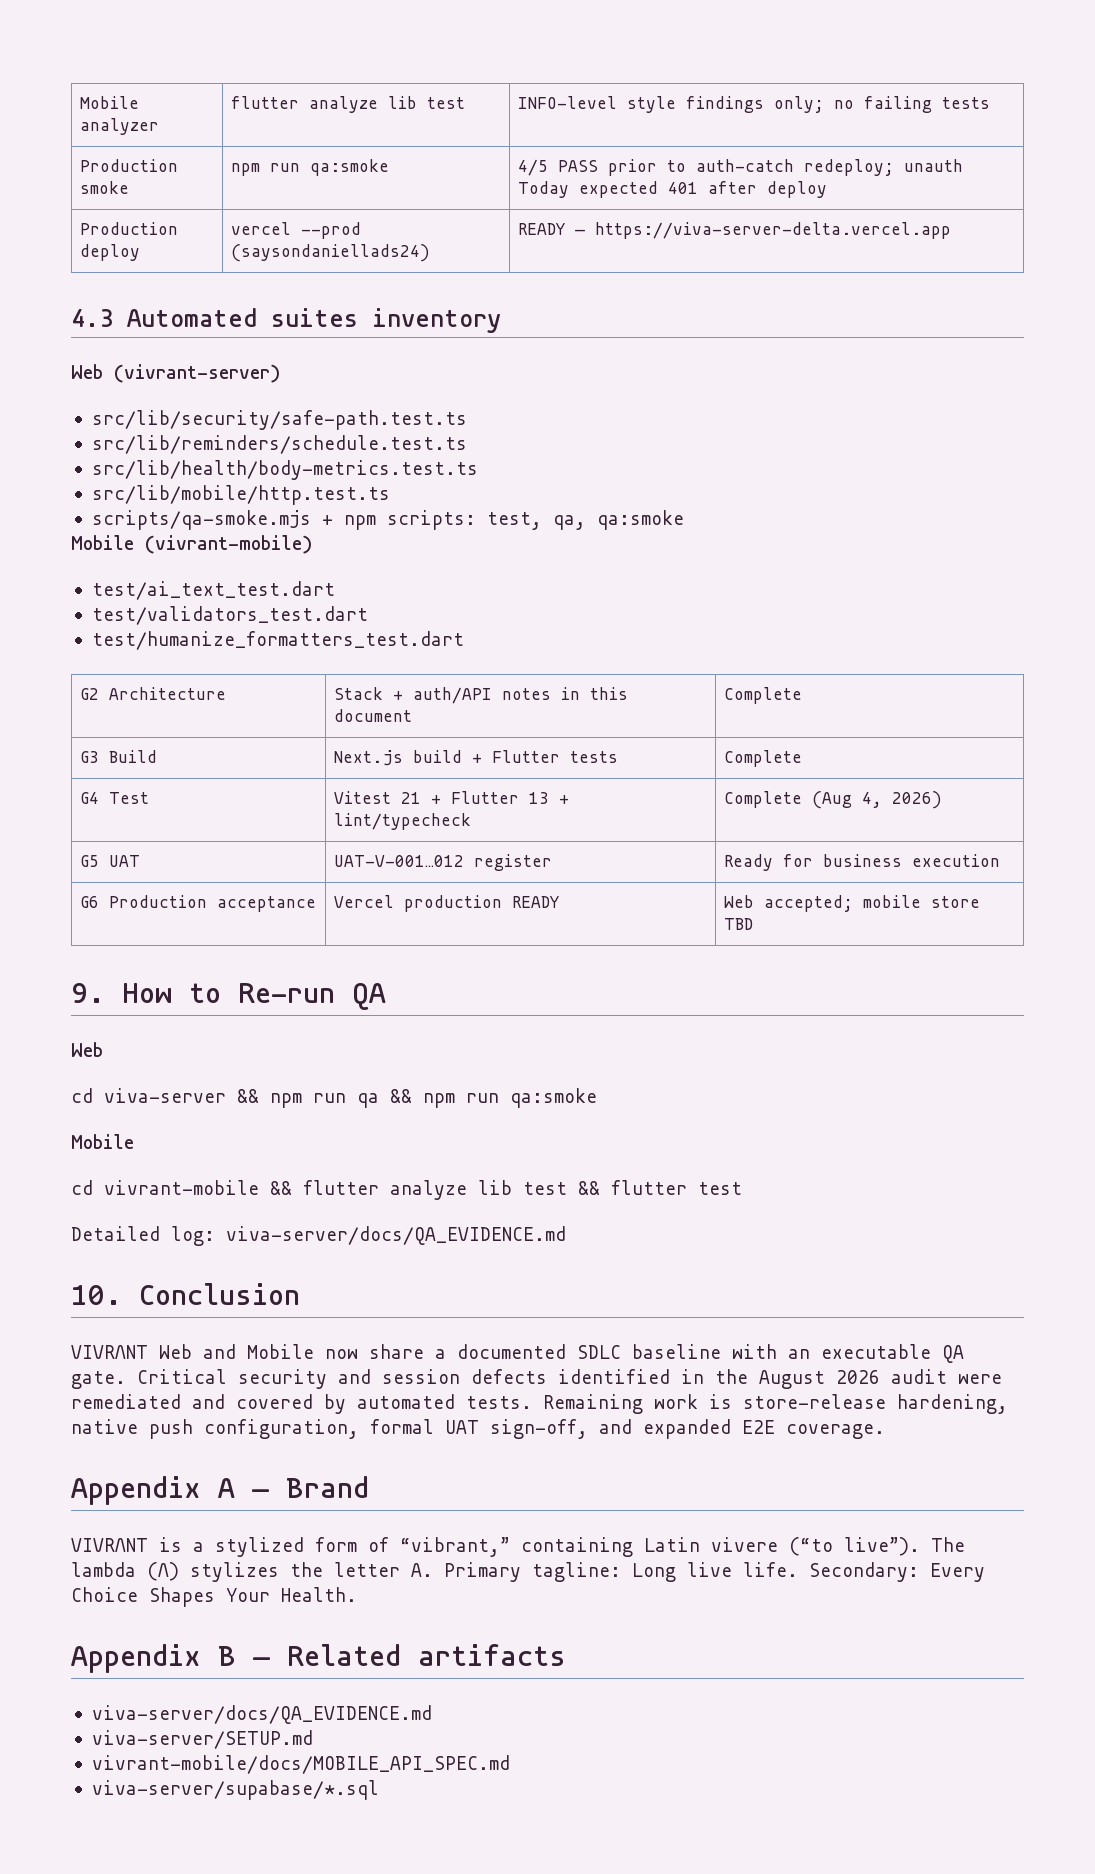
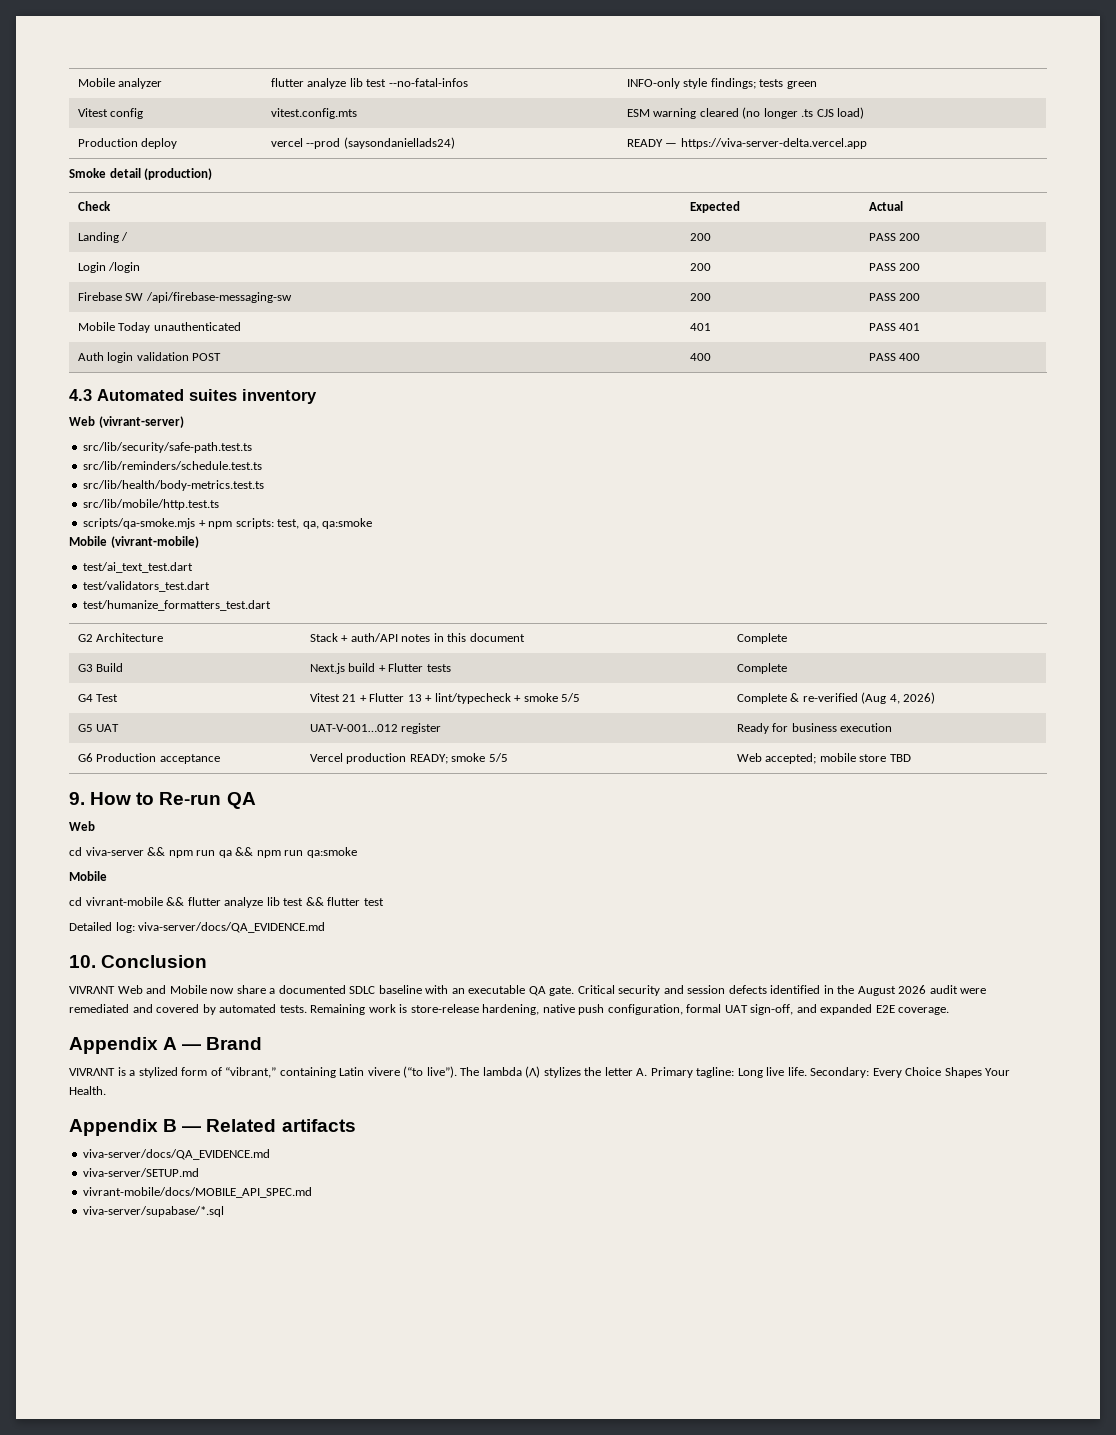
[517,96,990,113] [79,159,178,172] [79,181,129,194] [230,159,389,176] [517,159,963,176] [517,181,827,198] | INFO-level style findings only; no failing tests // Production smoke | npm run qa:smoke | 4/5 PASS prior to auth-catch redeploy; unauth Today expected 401 after deploy -> [388,78,468,87] [626,78,817,89] [77,108,144,119] [270,108,357,119] [626,107,865,119] --no-fatal-infos | INFO-only style findings; tests green // Vitest config | vitest.config.mts | ESM warning cleared (no longer .ts CJS load)
(951, 230) none -> [69,168,213,180] [77,201,111,211] [689,201,740,213] [868,201,903,211] [77,232,129,243] [689,233,711,241] [868,233,921,241] [77,262,141,273] [689,263,711,271] [868,263,921,271] [77,292,292,303] [689,293,711,301] [868,293,921,301] [77,322,241,333] [689,323,711,331] [868,323,921,331] [77,352,222,363] [689,353,711,361] [868,353,921,361] // Smoke detail (production) // Check | Expected | Actual // Landing / | 200 | PASS 200 // Login /login | 200 | PASS 200 // Firebase SW /api/firebase-messaging-sw | 200 | PASS 200 // Mobile Today unauthenticated | 401 | PASS 401 // Auth login validation POST | 400 | PASS 400
[723,791,802,808] | Complete -> [514,693,581,702] [736,693,858,704] + smoke 5/5 | Complete & re-verified
[511,896,559,908] READY -> [409,753,508,764] READY; smoke 5/5

